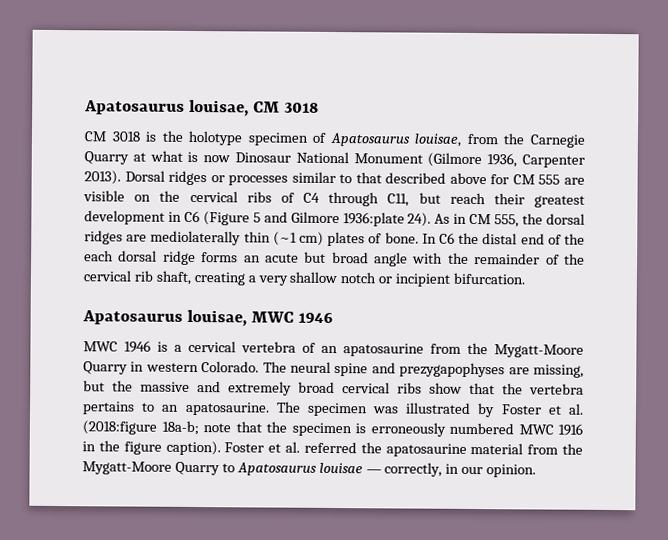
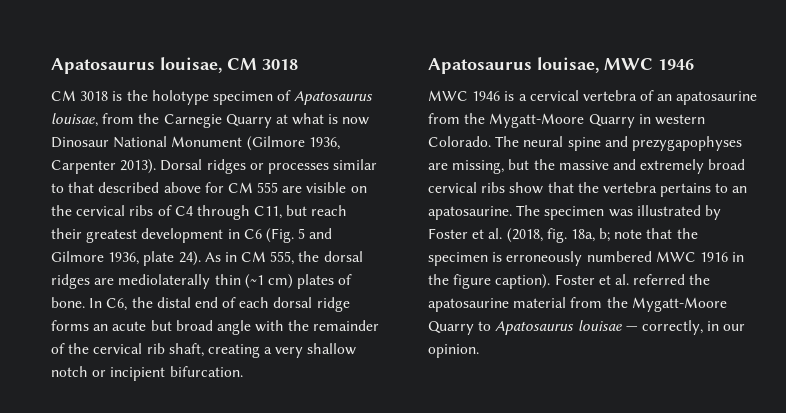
[202,211,250,226] (Figure -> [265,228,294,243] (Fig.
[342,212,405,227] 1936:plate -> [108,251,175,266] 1936, plate
[438,232,455,244] C6 -> [106,298,128,311] C6,
[563,233,585,245] the -> (237, 302) none
[82,420,199,436] (2018:figure 18a-b; -> [506,228,611,243] (2018, fig. 18a, b;

